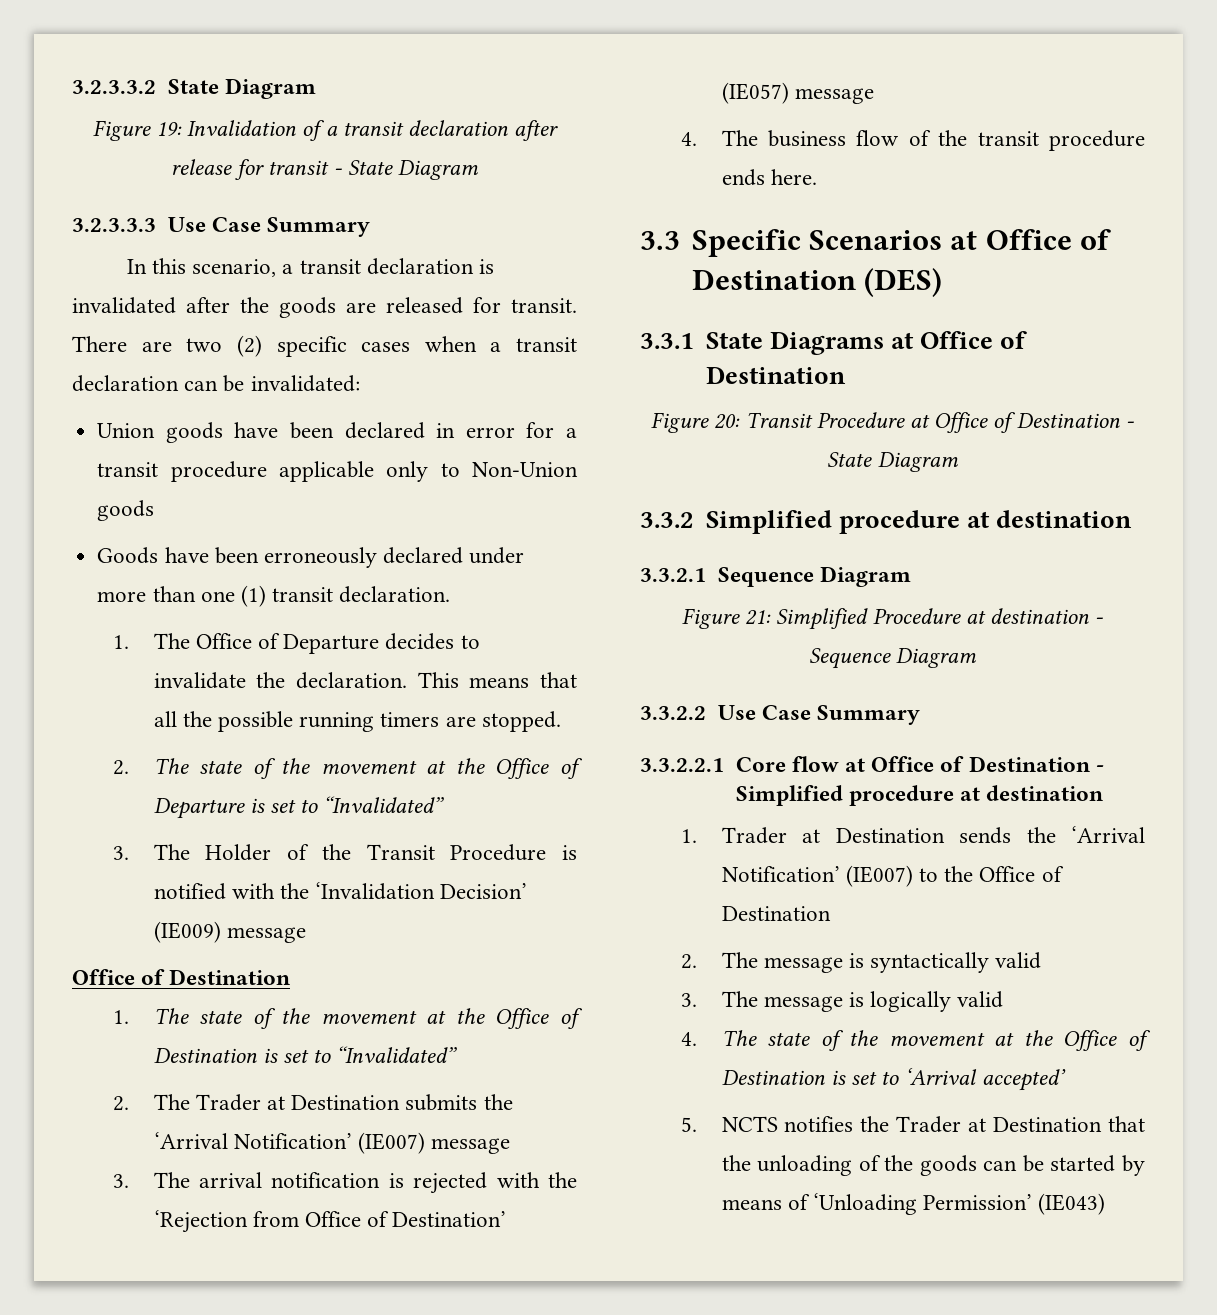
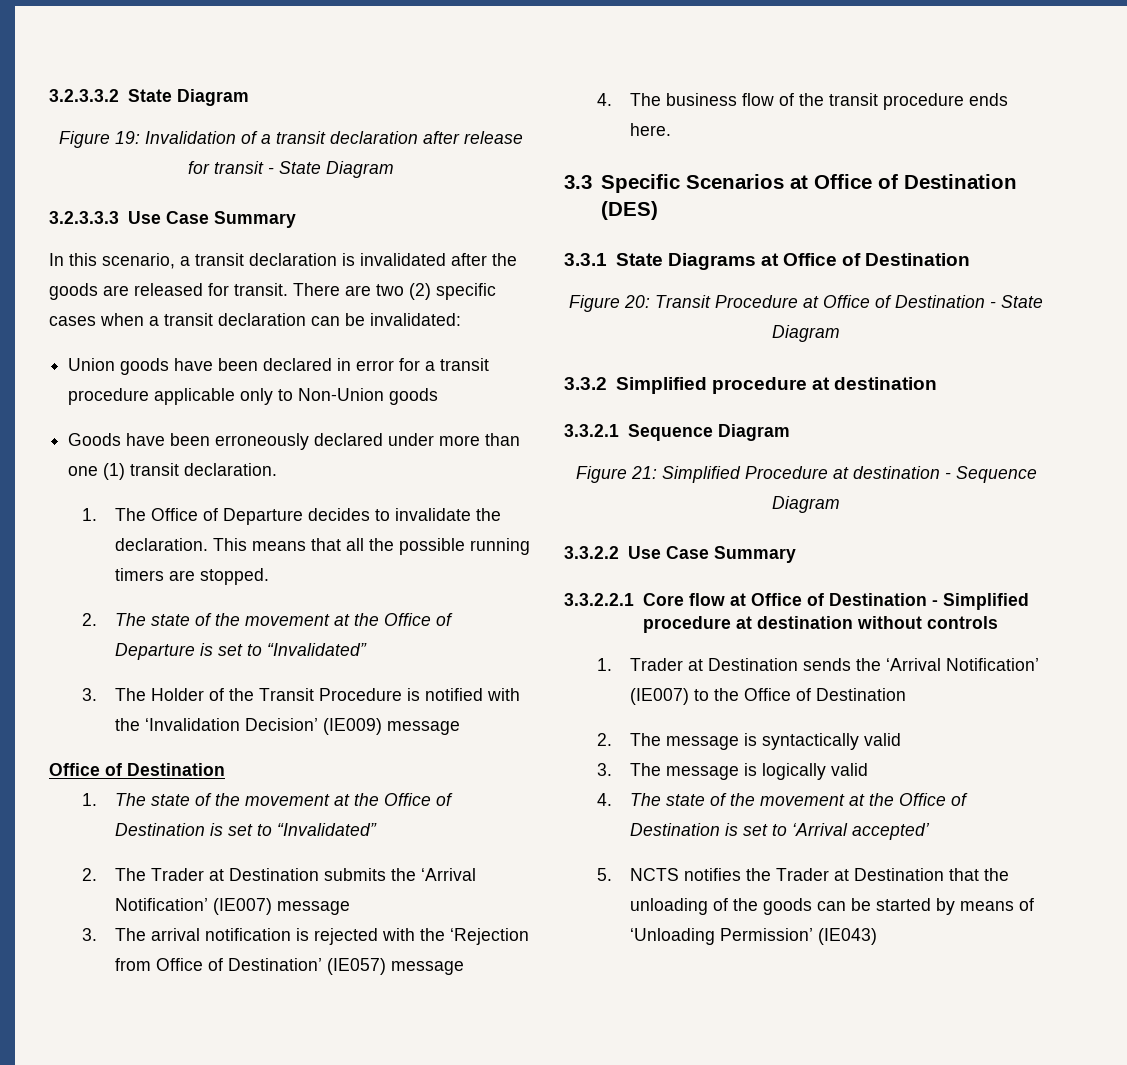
(1104, 793) none -> [856,616,998,629] without controls

